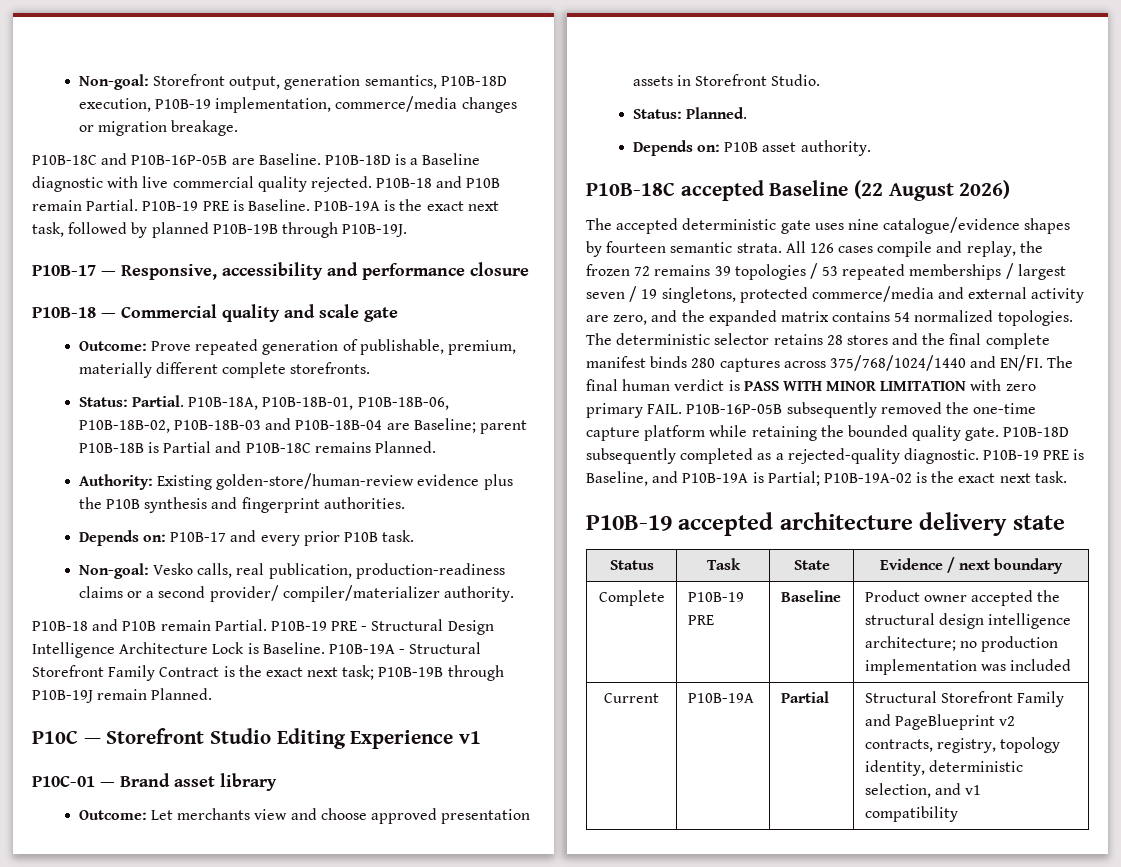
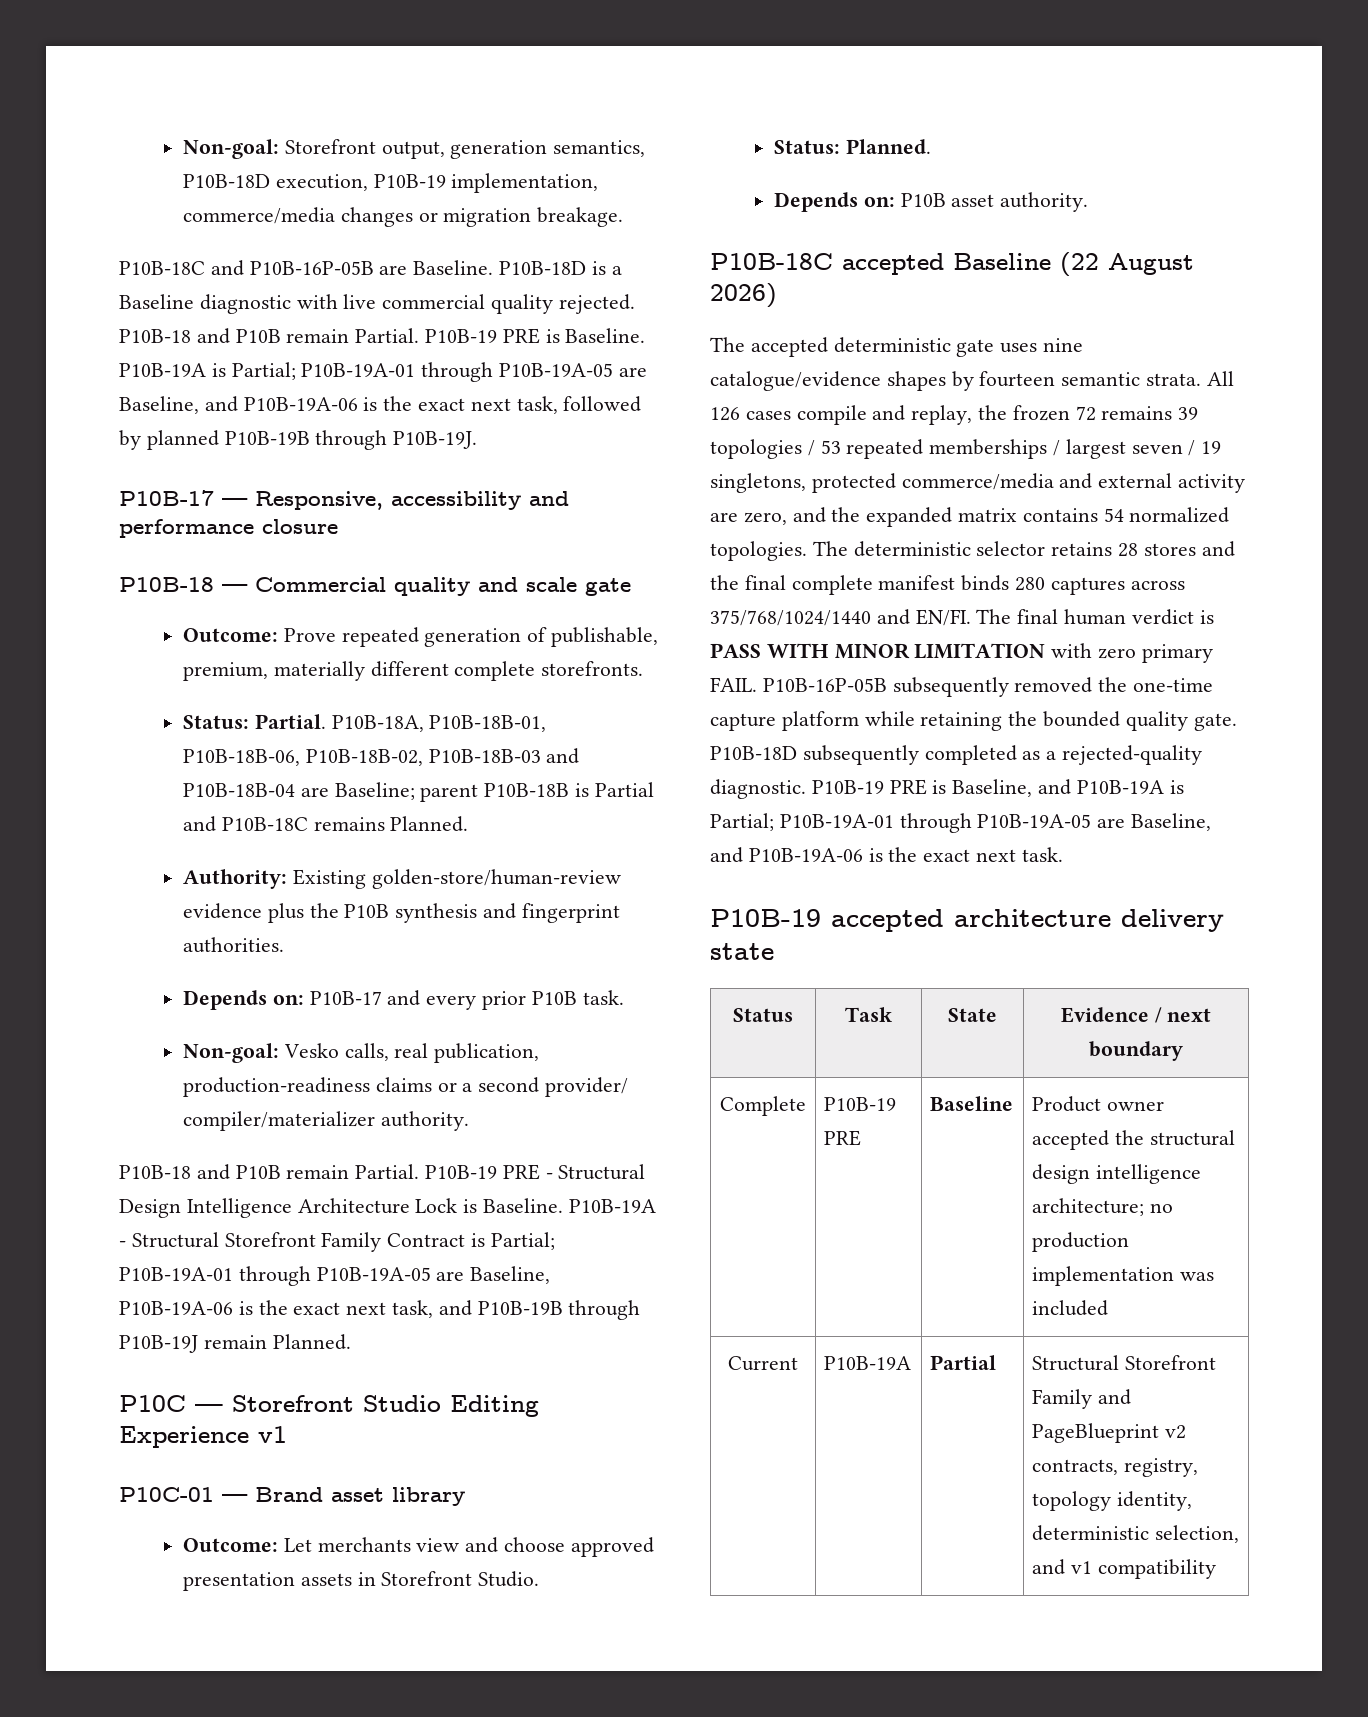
(396, 205) none -> [231,362,647,382] [119,396,378,414] Partial; P10B-19A-01 through P10B-19A-05 are Baseline, and P10B-19A-06 is
[238,665,375,680] the exact next task; -> [490,1232,555,1250] [119,1266,551,1286] [119,1300,472,1318] Partial; P10B-19A-01 through P10B-19A-05 are Baseline, P10B-19A-06 is the exact next task, and
[823,473,912,483] P10B-19A-02 -> [779,813,1212,833] [710,847,863,863] P10B-19A-01 through P10B-19A-05 are Baseline, and P10B-19A-06

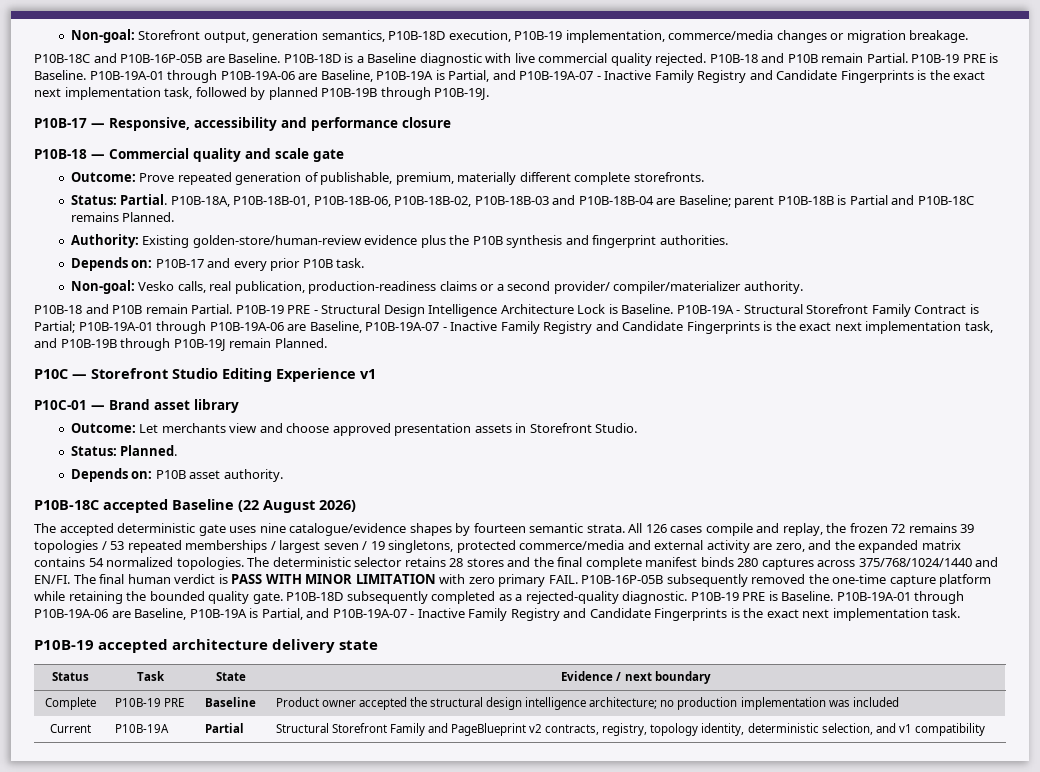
[119,362,647,382] [119,396,511,414] P10B-19A is Partial; P10B-19A-01 through P10B-19A-05 are Baseline, and P10B-19A-06 is the exact next -> [89,70,986,83] [34,87,161,100] P10B-19A-01 through P10B-19A-06 are Baseline, P10B-19A is Partial, and P10B-19A-07 - Inactive Family Registry and Candidate Fingerprints is the exact next implementation
[316,1266,551,1284] [119,1300,387,1315] P10B-19A-05 are Baseline, P10B-19A-06 is the exact next -> [209,321,962,334] P10B-19A-06 are Baseline, P10B-19A-07 - Inactive Family Registry and Candidate Fingerprints is the exact next implementation
[952,779,1184,797] [710,813,1212,833] [710,847,1017,863] Baseline, and P10B-19A is Partial; P10B-19A-01 through P10B-19A-05 are Baseline, and P10B-19A-06 is the exact next -> [781,591,965,604] [34,608,929,621] Baseline. P10B-19A-01 through P10B-19A-06 are Baseline, P10B-19A is Partial, and P10B-19A-07 - Inactive Family Registry and Candidate Fingerprints is the exact next implementation

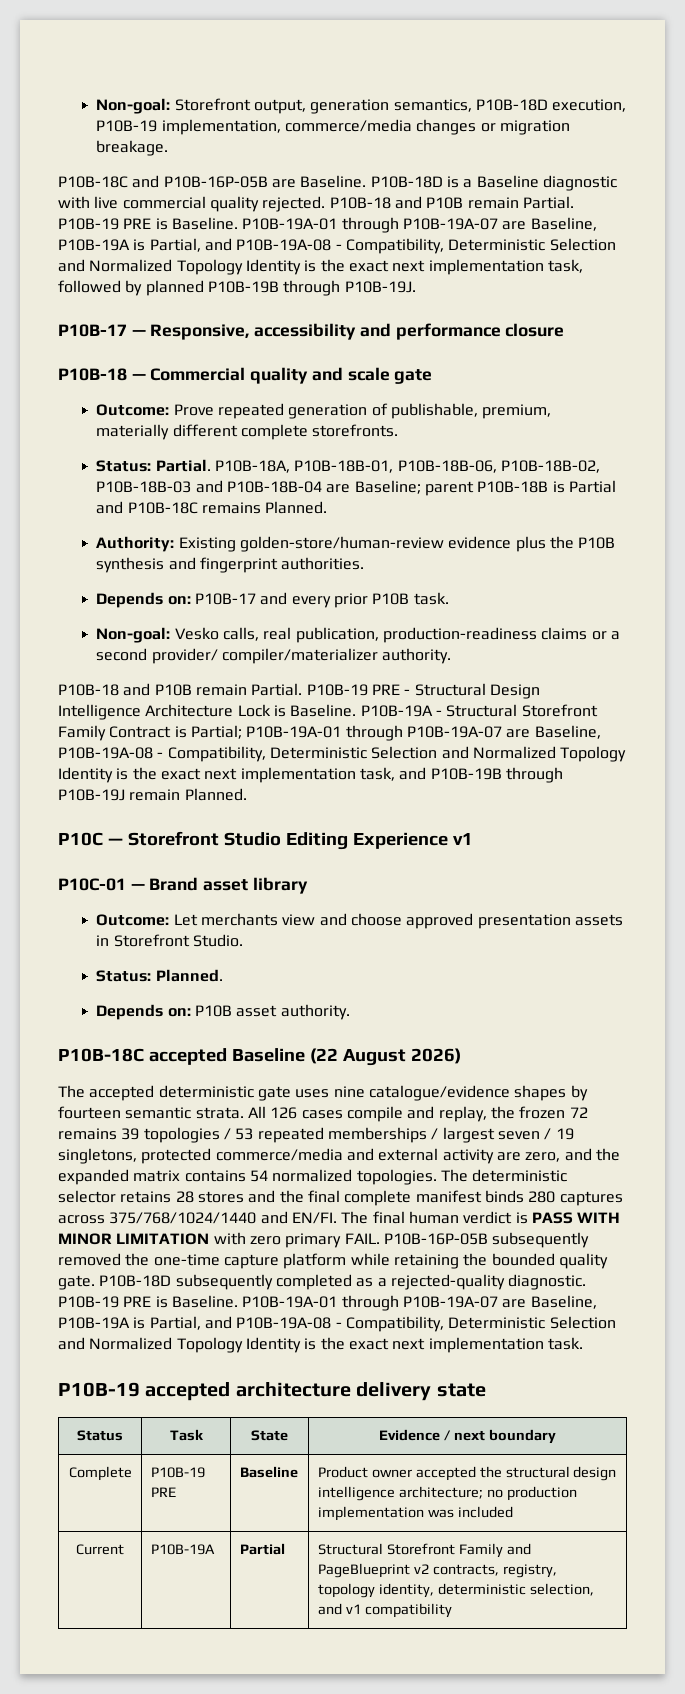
[220,70,914,83] P10B-19A-06 are Baseline, P10B-19A is Partial, and P10B-19A-07 - Inactive Family Registry and Candidate Fingerprints -> [402,217,597,231] [58,238,616,254] [58,259,301,275] P10B-19A-07 are Baseline, P10B-19A is Partial, and P10B-19A-08 - Compatibility, Deterministic Selection and Normalized Topology Identity
[209,321,760,334] P10B-19A-06 are Baseline, P10B-19A-07 - Inactive Family Registry and Candidate Fingerprints -> [406,725,601,739] [58,746,627,762] [58,767,113,783] P10B-19A-07 are Baseline, P10B-19A-08 - Compatibility, Deterministic Selection and Normalized Topology Identity
[34,608,728,621] P10B-19A-06 are Baseline, P10B-19A is Partial, and P10B-19A-07 - Inactive Family Registry and Candidate Fingerprints -> [402,1295,597,1309] [58,1316,616,1332] [58,1337,301,1353] P10B-19A-07 are Baseline, P10B-19A is Partial, and P10B-19A-08 - Compatibility, Deterministic Selection and Normalized Topology Identity

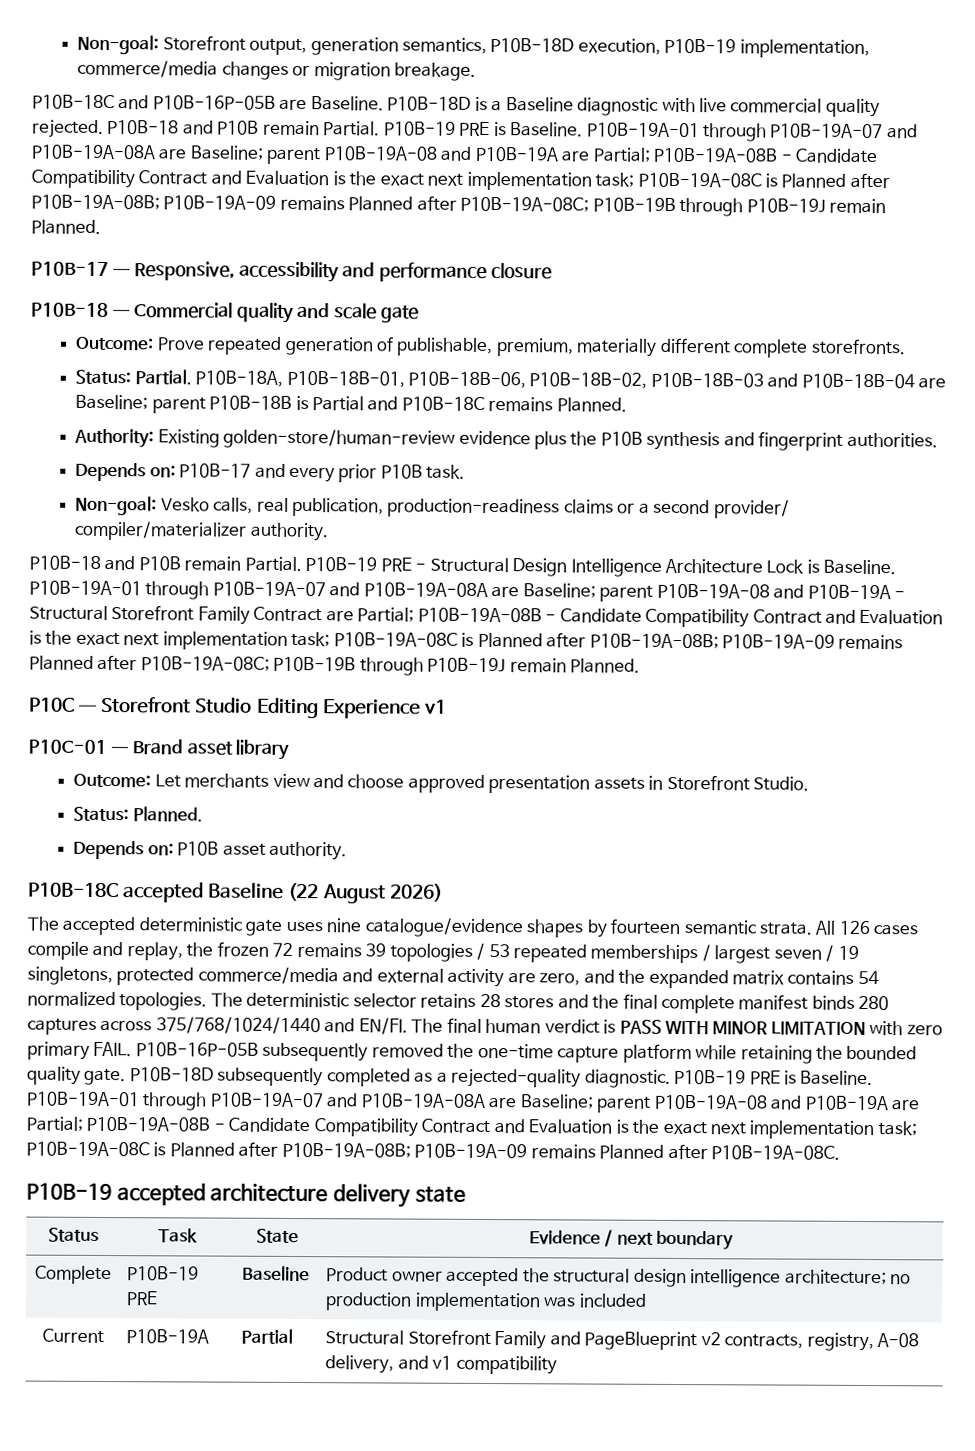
[502,217,597,231] [58,238,616,254] [58,259,583,275] [58,280,416,296] are Baseline, P10B-19A is Partial, and P10B-19A-08 - Compatibility, Deterministic Selection and Normalized Topology Identity is the exact next implementation task, followed by planned P10B-19B through P10B-19J. -> [886,124,918,139] [31,144,878,165] [31,169,890,191] [31,194,887,217] [31,219,101,234] and P10B-19A-08A are Baseline; parent P10B-19A-08 and P10B-19A are Partial; P10B-19A-08B - Candidate Compatibility Contract and Evaluation is the exact next implementation task; P10B-19A-08C is Planned after P10B-19A-08B; P10B-19A-09 remains Planned after P10B-19A-08C; P10B-19B through P10B-19J remain Planned.
(357, 710) none -> [29,580,805,602] P10B-19A-01 through P10B-19A-07 and P10B-19A-08A are Baseline; parent P10B-19A-08 and
[174,725,601,741] [58,746,627,762] [58,767,427,783] is Partial; P10B-19A-01 through P10B-19A-07 are Baseline, P10B-19A-08 - Compatibility, Deterministic Selection and Normalized Topology Identity is the exact next implementation task, and -> [325,607,944,628] [29,630,904,650] [29,654,270,671] are Partial; P10B-19A-08B - Candidate Compatibility Contract and Evaluation is the exact next implementation task; P10B-19A-08C is Planned after P10B-19A-08B; P10B-19A-09 remains Planned after P10B-19A-08C;
[502,1295,597,1309] [58,1316,616,1332] [58,1337,583,1353] are Baseline, P10B-19A is Partial, and P10B-19A-08 - Compatibility, Deterministic Selection and Normalized Topology Identity is the exact next implementation task. -> [326,1093,920,1113] [26,1116,917,1140] [26,1141,841,1160] and P10B-19A-08A are Baseline; parent P10B-19A-08 and P10B-19A are Partial; P10B-19A-08B - Candidate Compatibility Contract and Evaluation is the exact next implementation task; P10B-19A-08C is Planned after P10B-19A-08B; P10B-19A-09 remains Planned after P10B-19A-08C.
[317,1583,594,1598] topology identity, deterministic selection, -> [877,1333,920,1348] [325,1355,395,1374] A-08 delivery,

